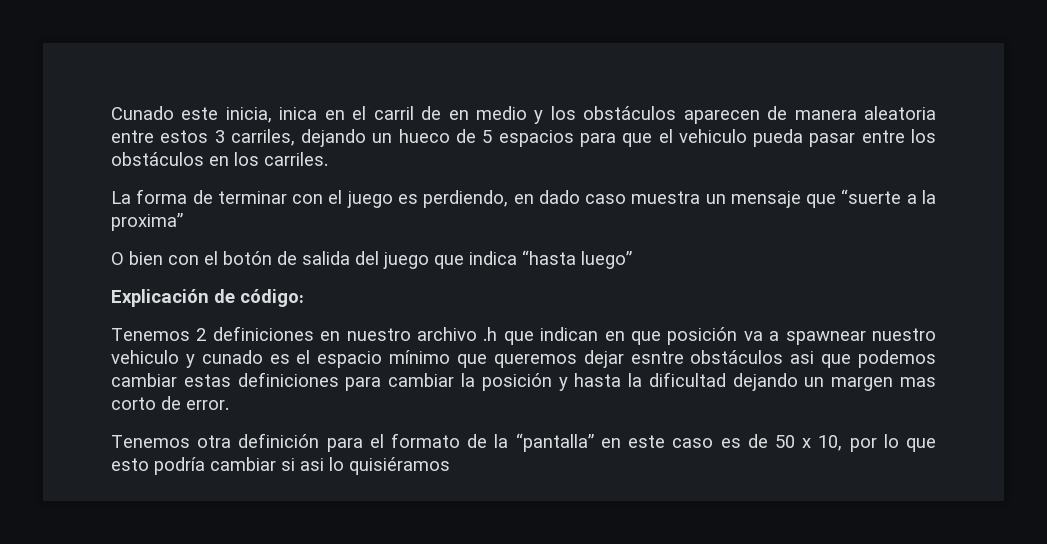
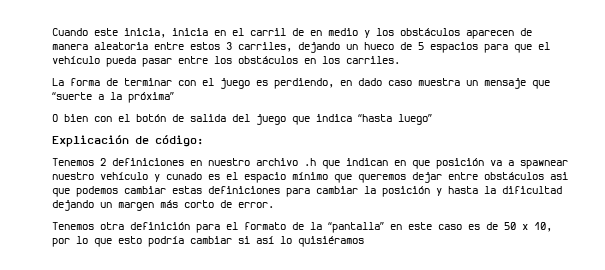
[111,106,174,120] Cunado -> [52,28,88,36] Cuando
[279,107,318,120] inica -> [172,28,208,36] inicia
[678,129,747,143] vehiculo -> [52,56,100,64] vehículo
[111,213,183,231] proxima” -> [128,92,174,103] próxima”
[111,350,179,364] vehiculo -> [100,172,148,180] vehículo
[630,351,684,364] esntre -> [448,172,478,180] entre
[900,377,937,387] mas -> [160,200,178,208] más
[300,458,324,471] asi -> [256,236,274,244] así

